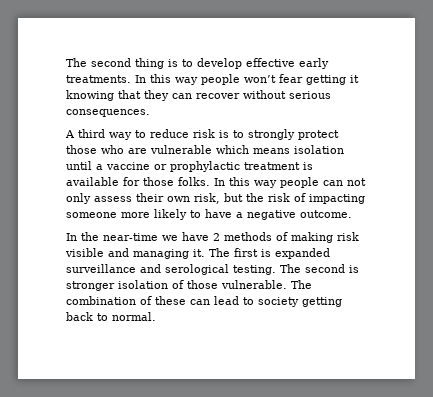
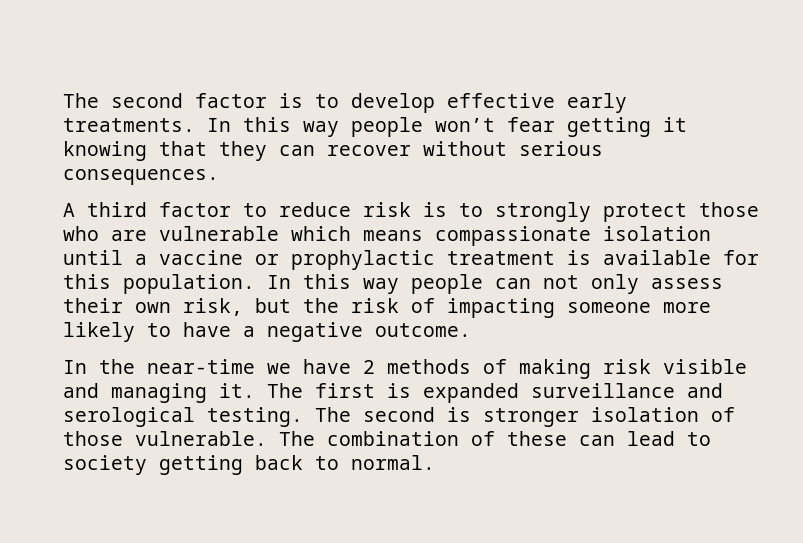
[66,58,164,69] The second thing -> [63,93,267,108] The second factor
[109,132,132,140] way -> [159,202,231,217] factor
(290, 151) none -> [435,226,591,246] compassionate
[143,177,210,186] those folks. -> [63,274,255,294] this population.

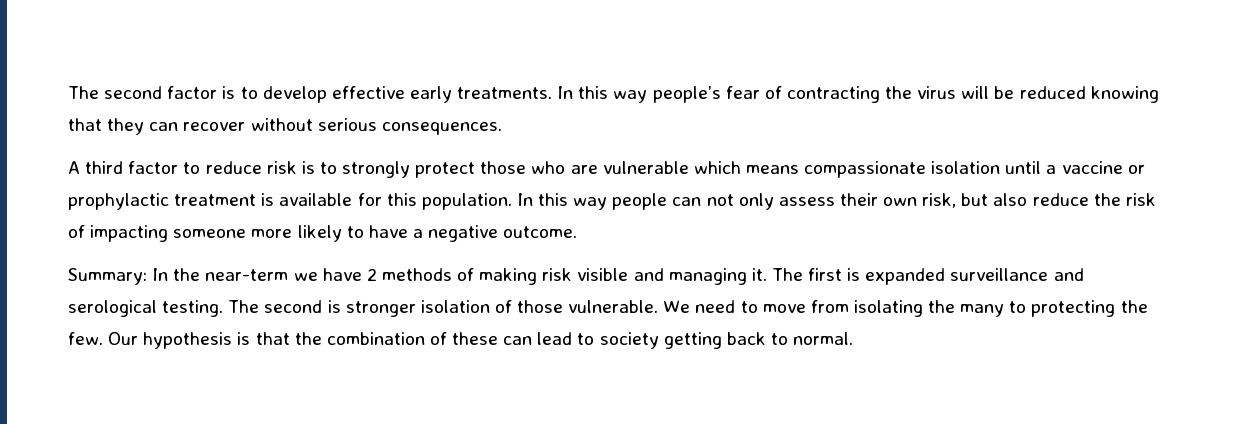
[351,117,687,137] people won’t fear getting it -> [652,86,1086,103] people’s fear of contracting the virus will be reduced
(291, 305) none -> [993,193,1089,206] also reduce
(471, 330) none -> [68,268,147,285] Summary:
[147,359,255,374] near-time -> [205,269,289,281] near-term
[279,431,315,446] The -> [663,300,1148,317] [68,332,322,349] We need to move from isolating the many to protecting the few. Our hypothesis is that the

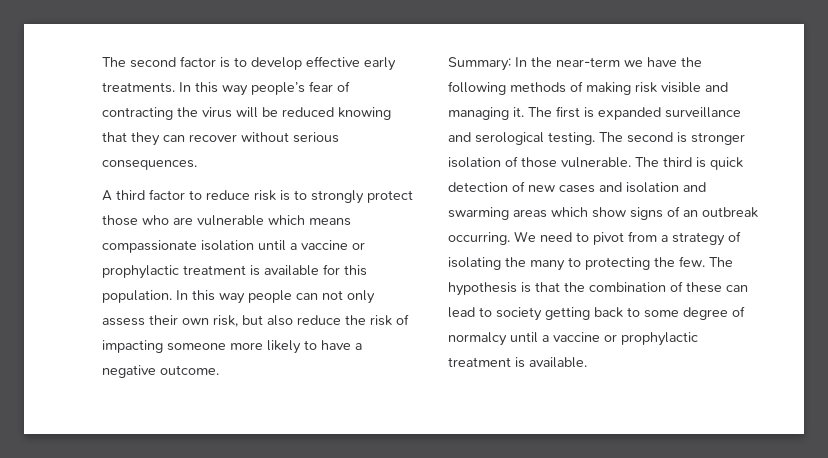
[366,268,377,281] 2 -> [681,57,702,67] [448,81,506,95] the following
[663,300,849,313] We need to move from -> [635,157,743,170] [448,181,706,193] [448,206,758,220] [448,231,741,246] The third is quick detection of new cases and isolation and swarming areas which show signs of an outbreak occurring. We need to pivot from a strategy of
[108,332,139,345] Our -> [709,257,733,267] The
[793,332,854,345] normal. -> [644,306,745,320] [448,332,698,346] [448,357,587,368] some degree of normalcy until a vaccine or prophylactic treatment is available.

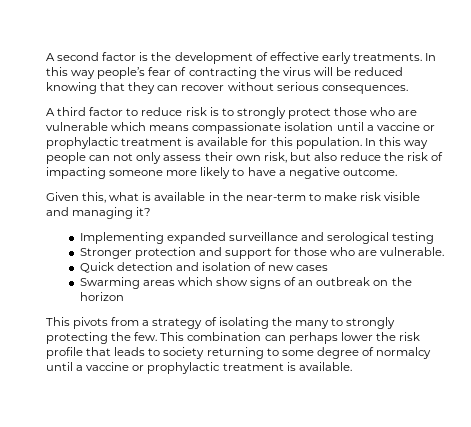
[102,57,126,67] The -> [46,53,55,61] A
[234,57,302,70] to develop -> [151,52,268,64] the development of
[448,57,702,71] [448,81,728,95] [448,106,741,120] [448,132,745,145] [448,156,743,170] [448,181,706,193] [448,207,509,220] Summary: In the near-term we have the following methods of making risk visible and managing it. The first is expanded surveillance and serological testing. The second is stronger isolation of those vulnerable. The third is quick detection of new cases and isolation and swarming -> [46,192,421,203] [46,207,152,219] [79,232,435,244] [79,247,445,259] [79,262,329,273] [79,277,140,289] Given this, what is available in the near-term to make risk visible and managing it? // Implementing expanded surveillance and serological testing // Stronger protection and support for those who are vulnerable. // Quick detection and isolation of new cases // Swarming
[448,231,624,245] occurring. We need to pivot -> [373,277,412,286] [79,292,124,301] [46,317,109,329] on the horizon // This pivots
(581, 262) none -> [346,317,396,329] strongly
[709,257,733,267] [448,281,748,296] [448,307,623,321] The hypothesis is that the combination of these can lead to society getting back -> [160,332,420,344] [46,347,264,359] This combination can perhaps lower the risk profile that leads to society returning

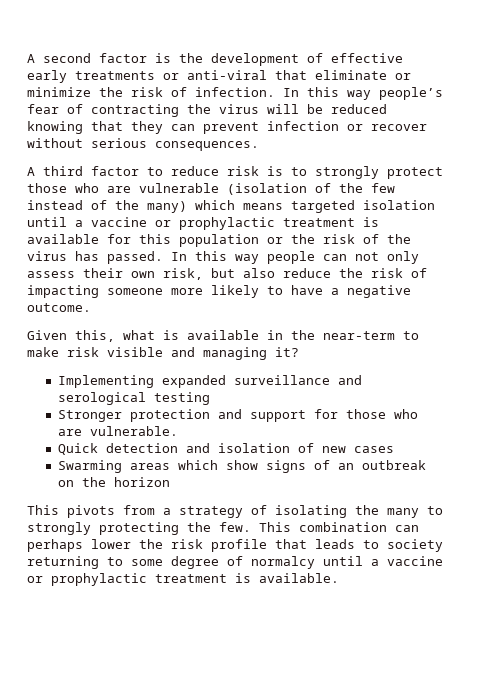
[352,53,422,61] treatments. -> [75,70,411,80] [27,87,275,97] treatments or anti-viral that eliminate or minimize the risk of infection.
(179, 88) none -> [203,121,363,134] prevent infection or
(108, 126) none -> [227,183,395,195] [27,200,187,213] (isolation of the few instead of the many)
[192,122,282,134] compassionate -> [291,200,355,213] targeted
[295,137,362,149] population. -> [179,234,411,247] [27,251,163,264] population or the risk of the virus has passed.

